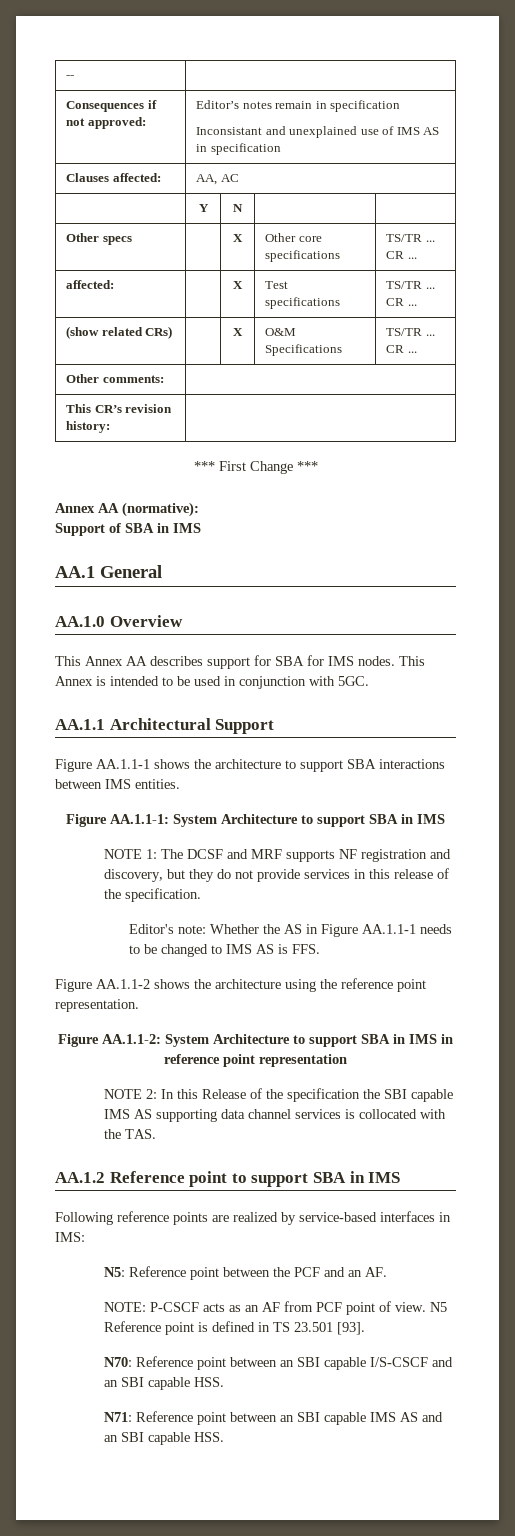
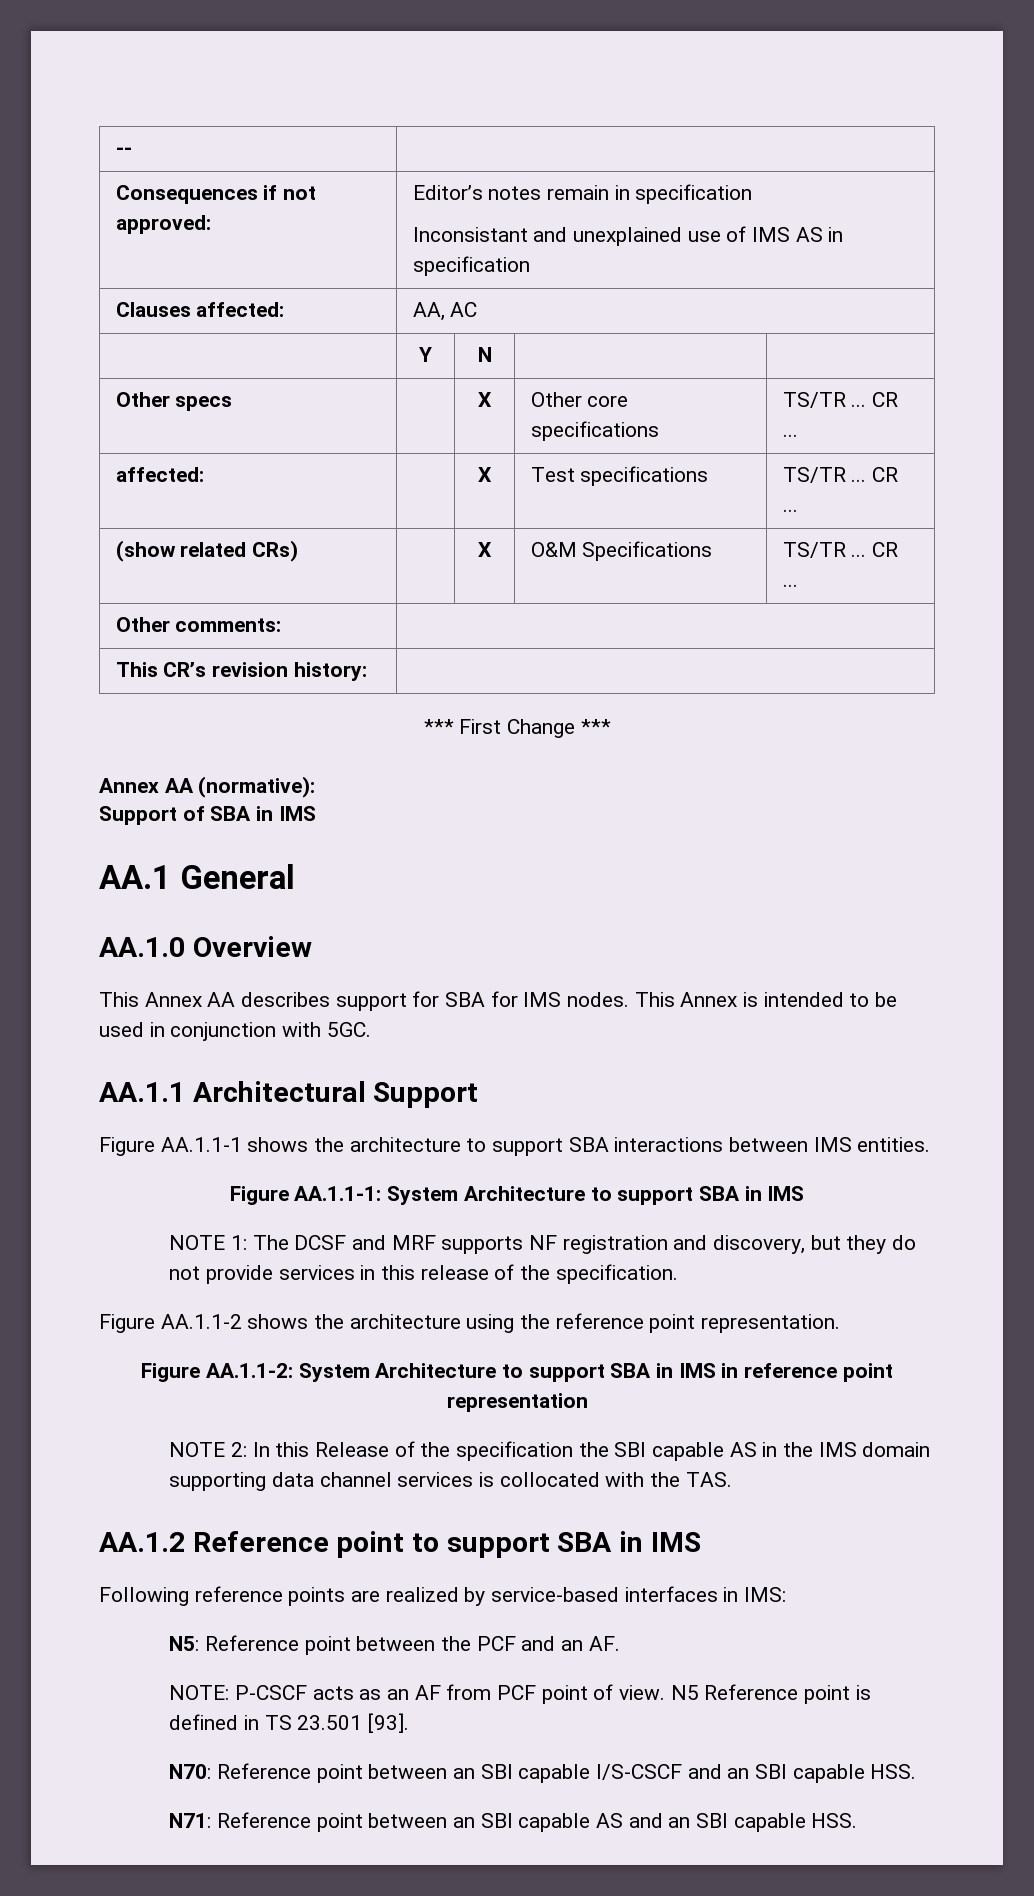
[128,924,452,937] [128,944,320,957] // Editor's note: Whether the AS in Figure AA.1.1-1 needs to be changed to IMS AS is FFS. -> (678, 1274) none
[104,1109,153,1119] IMS AS -> [729,1442,931,1457] AS in the IMS domain
[370,1412,397,1422] IMS -> (591, 1822) none

